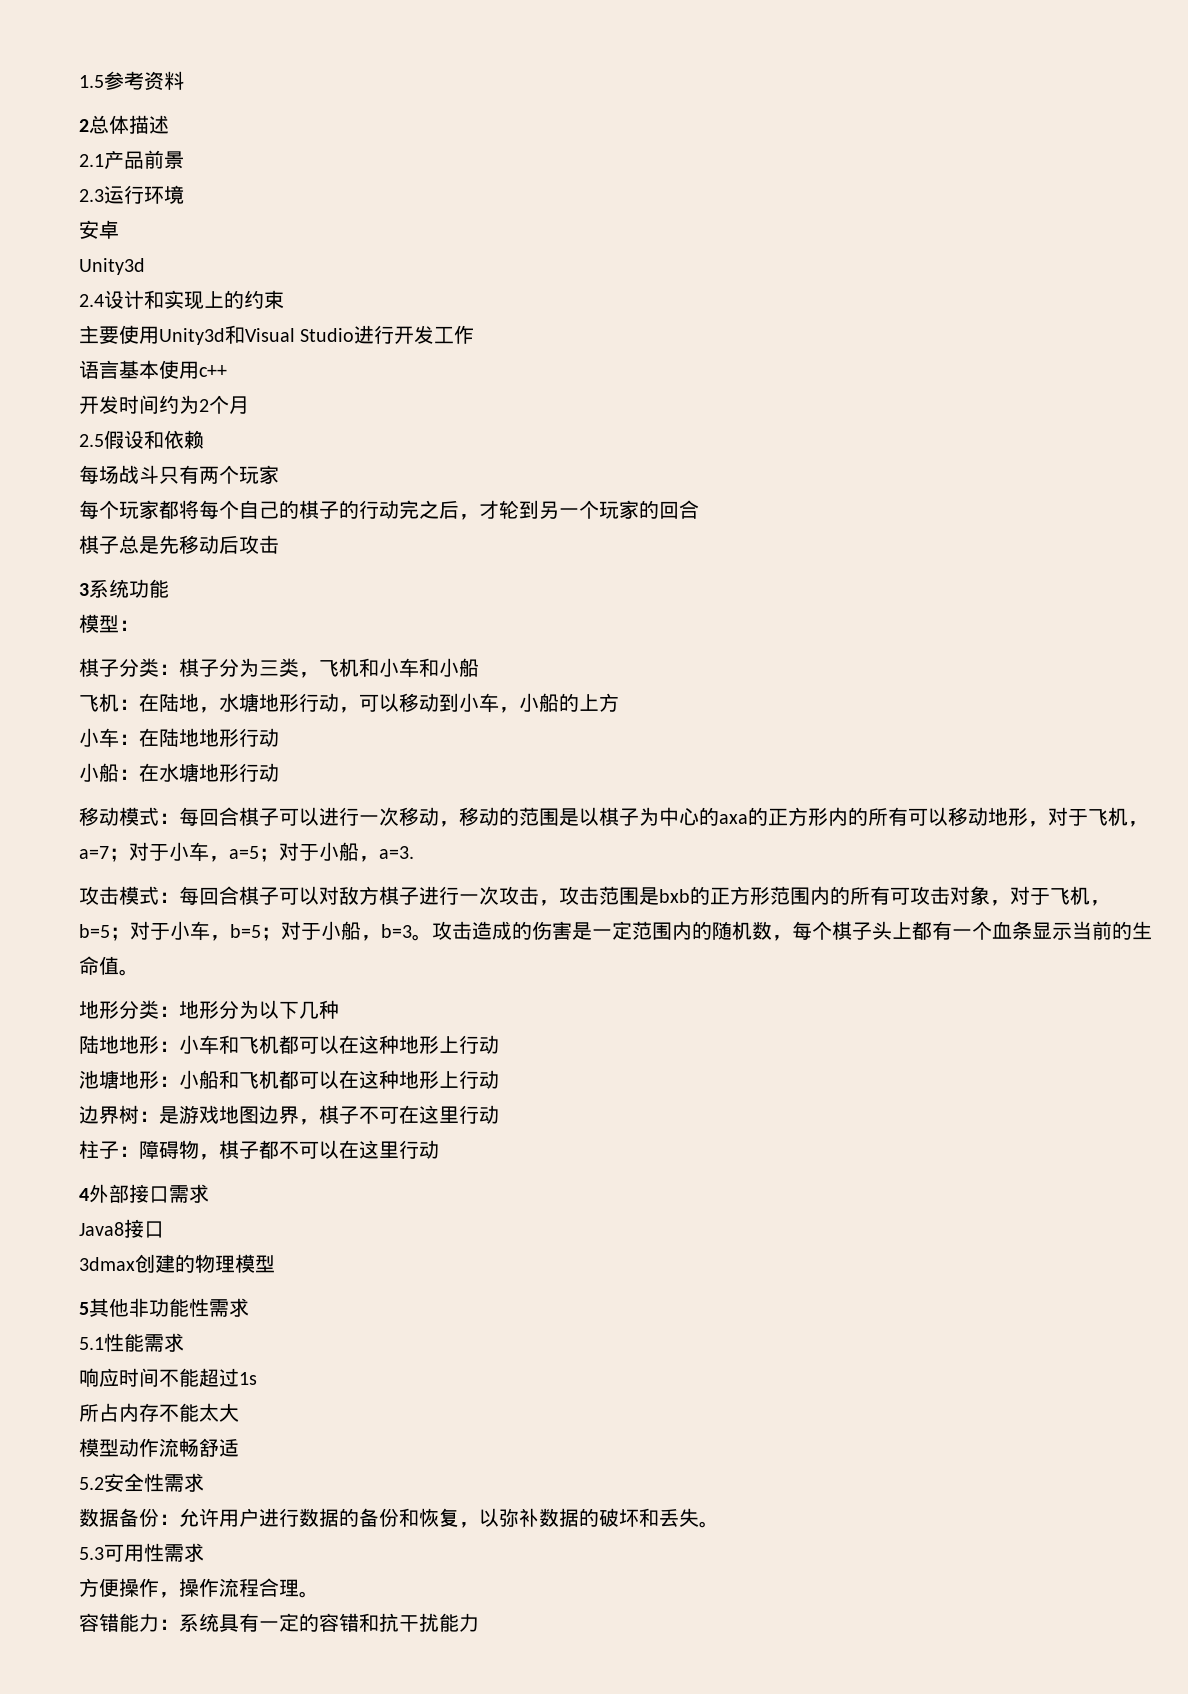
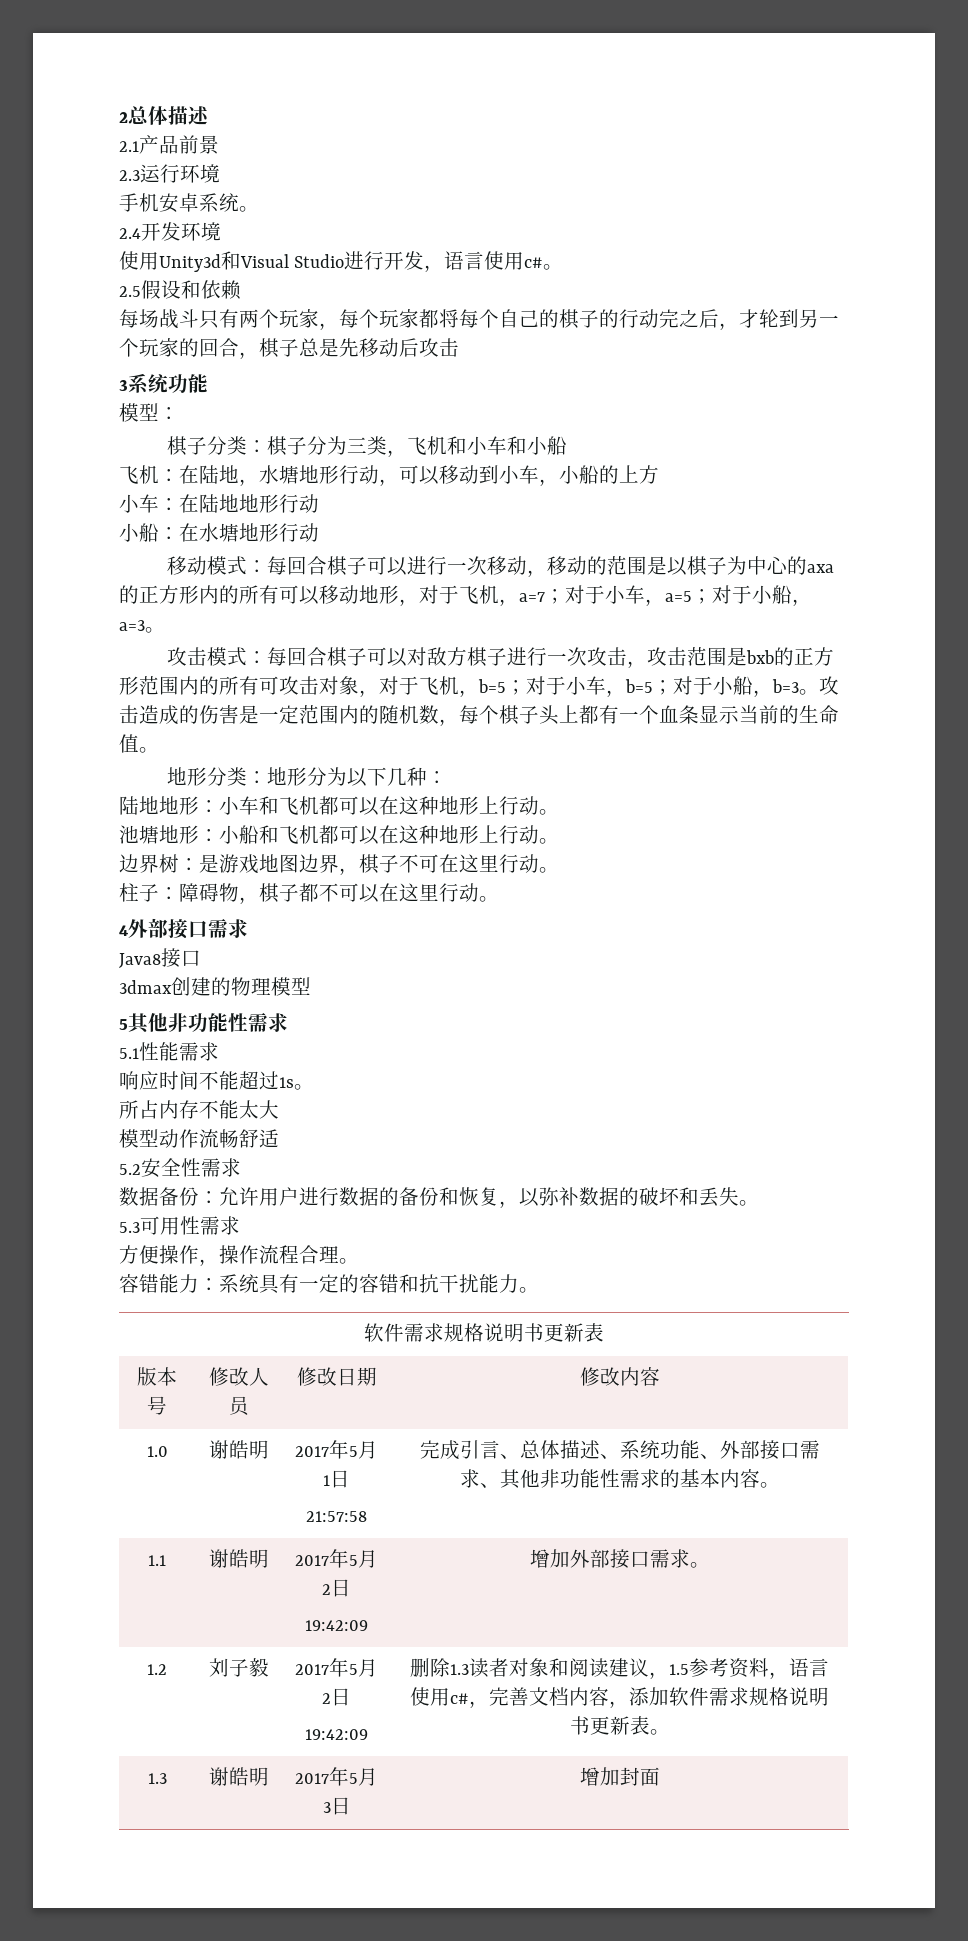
[79,71,184,91] 1.5参考资料 // -> (119, 117) none
(184, 194) none -> [119,193,159,212] 手机
[79,258,145,275] // Unity3d -> [199,193,259,212] 系统。
[104,290,284,310] [79,325,119,344] 设计和实现上的约束 // 主要 -> [141,222,221,241] 开发环境 //
[434,325,475,344] [79,360,227,379] [79,395,249,414] 工作 // 语言基本使用c++ // 开发时间约为2个月 -> [424,251,564,272] ，语言使用c#。
(279, 474) // -> [319,323,339,330] ，
(699, 509) // -> [239,352,259,359] ，
[379,846,414,859] a=3. -> [119,620,165,633] a=3。
(339, 1009) none -> [427,771,448,784] ：
(499, 1044) none -> [539,809,559,815] 。
(499, 1079) none -> [539,838,559,844] 。
(499, 1114) none -> [539,867,559,873] 。
(439, 1149) none -> [479,896,499,902] 。
(257, 1378) none -> [294,1084,314,1090] 。
(479, 1622) none -> [519,1287,539,1293] [364,1323,604,1342] [137,1367,177,1386] [147,1396,167,1415] [208,1367,269,1386] [228,1396,250,1416] [296,1367,377,1386] [579,1367,660,1386] [146,1446,168,1457] [208,1440,269,1459] [295,1440,378,1459] [323,1470,350,1488] [306,1511,367,1522] [419,1440,820,1460] [459,1469,780,1489] [148,1555,166,1566] [208,1549,269,1568] [295,1549,378,1568] [322,1579,351,1597] [305,1620,368,1631] [529,1549,710,1569] [147,1664,167,1675] [208,1658,269,1677] [295,1658,378,1677] [322,1688,351,1706] [305,1729,368,1740] [410,1658,829,1679] [410,1687,829,1708] [569,1716,670,1735] [147,1773,167,1784] [208,1767,269,1786] [295,1767,378,1786] [322,1797,351,1815] [579,1767,660,1786] 。 // 软件需求规格说明书更新表 // 版本号 | 修改人员 | 修改日期 | 修改内容 // 1.0 | 谢皓明 | 2017年5月1日 // 21:57:58 | 完成引言、总体描述、系统功能、外部接口需求、其他非功能性需求的基本内容。 // 1.1 | 谢皓明 | 2017年5月2日 // 19:42:09 | 增加外部接口需求。 // 1.2 | 刘子毅 | 2017年5月2日 // 19:42:09 | 删除1.3读者对象和阅读建议，1.5参考资料，语言使用c#，完善文档内容，添加软件需求规格说明书更新表。 // 1.3 | 谢皓明 | 2017年5月3日 | 增加封面

